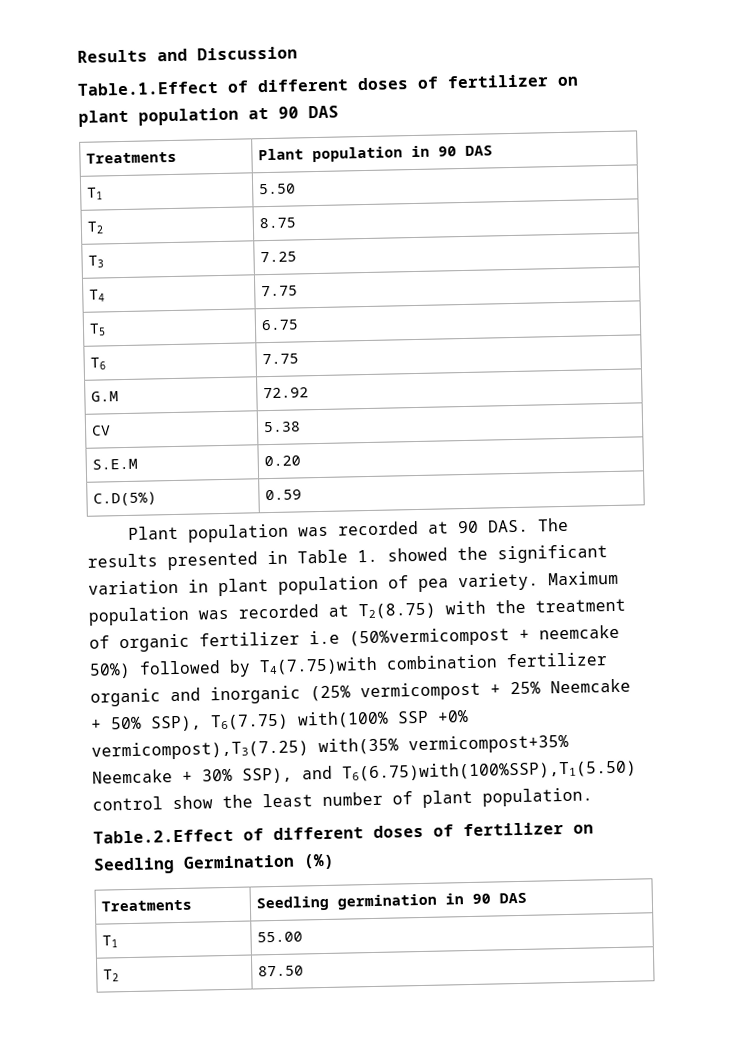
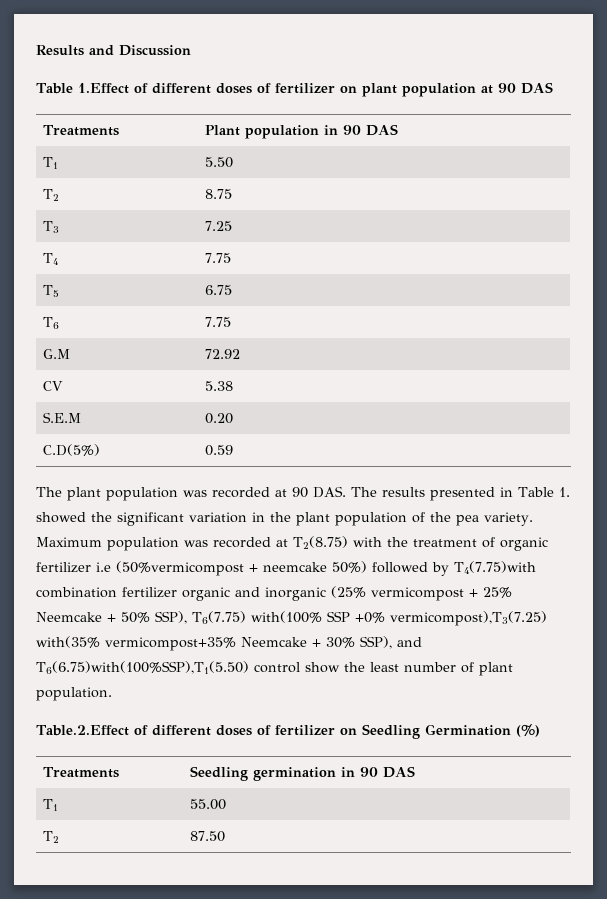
[77,81,219,96] Table.1.Effect -> [36,83,129,94] Table 1.Effect
[128,525,180,540] Plant -> [36,487,101,501] The plant
(209, 586) none -> [270,512,291,522] the
(409, 582) none -> [430,512,451,522] the

